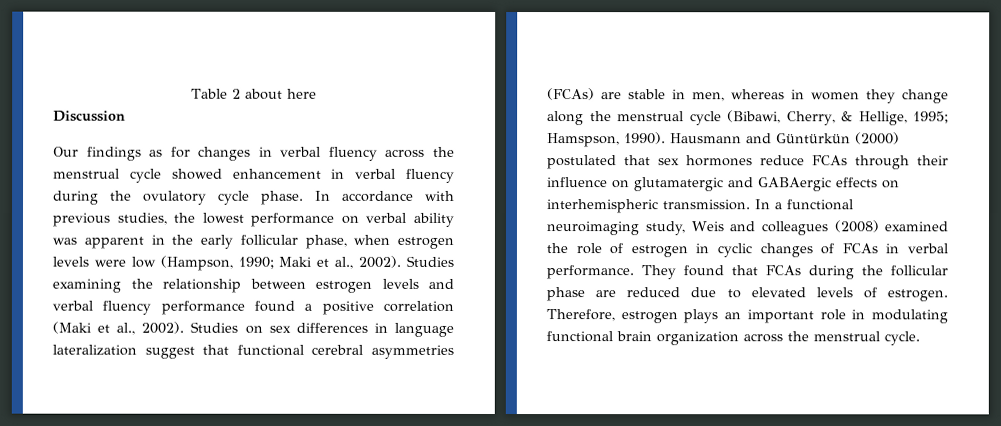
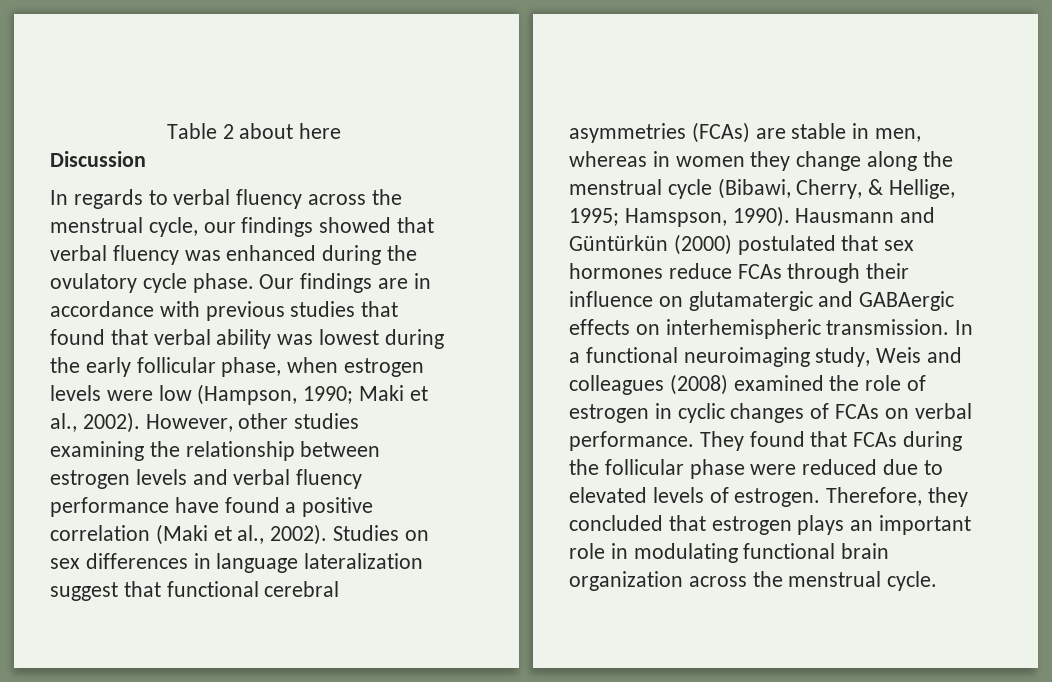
[53,146,273,161] Our findings as for changes in -> [50,189,168,209] In regards to
[129,168,455,183] cycle showed enhancement in verbal fluency -> [148,217,435,237] [50,245,317,265] cycle, our findings showed that verbal fluency was enhanced
[315,190,455,202] [52,212,359,227] In accordance with previous studies, the lowest performance on -> [259,273,431,293] [50,301,399,321] [50,329,148,345] Our findings are in accordance with previous studies that found that
[83,234,165,249] apparent in -> [319,329,444,349] lowest during
[406,255,455,267] Studies -> [145,413,360,432] However, other studies
(245, 307) none -> [174,497,219,513] have
[885,243,900,254] in -> [884,408,909,419] on
[595,290,617,298] are -> [750,464,797,475] were
(615, 315) none -> [928,487,969,507] [569,515,706,531] they concluded that

